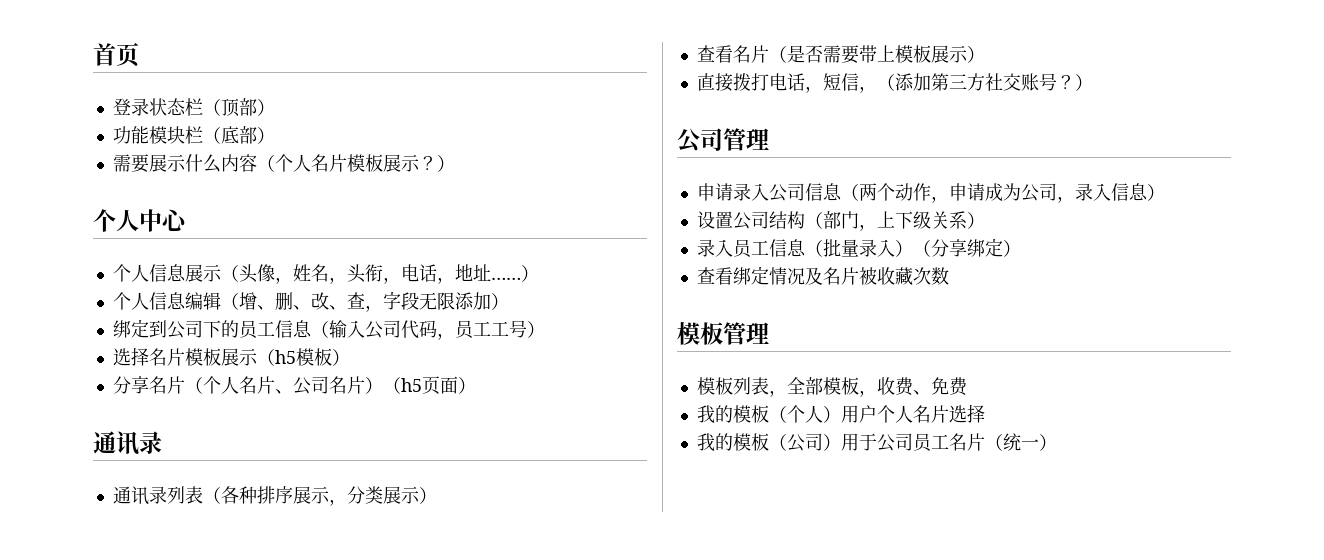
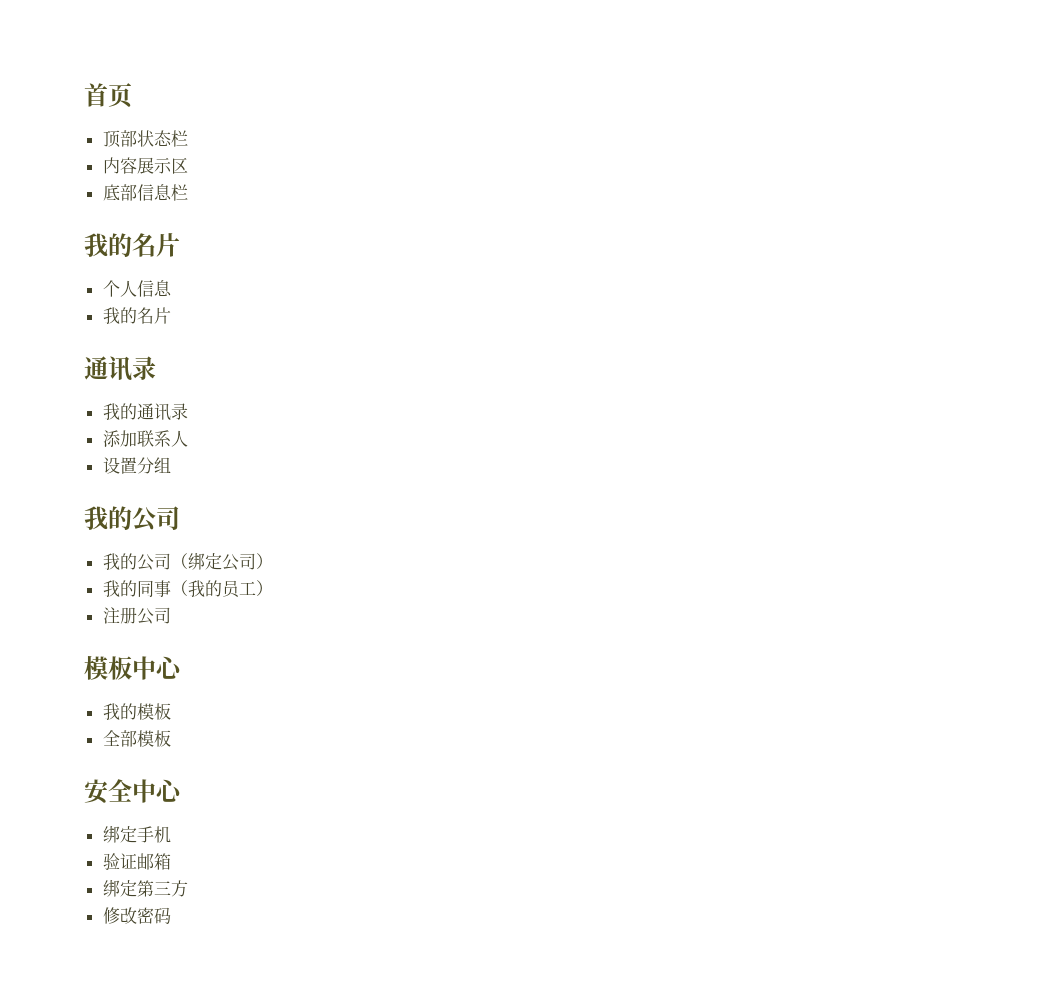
[112,98,149,116] 登录 -> [102,130,137,148] 顶部
[202,98,275,117] [112,126,275,144] [112,154,455,173] [93,209,188,232] [112,264,539,284] [112,291,509,312] [112,319,545,340] [112,347,350,366] [112,376,476,395] [93,431,162,455] [112,486,437,506] [696,45,985,64] [696,73,1093,93] [677,128,769,153] [696,183,1165,203] （顶部） // 功能模块栏（底部） // 需要展示什么内容（个人名片模板展示？） // 个人中心 // 个人信息展示（头像，姓名，头衔，电话，地址……） // 个人信息编辑（增、删、改、查，字段无限添加） // 绑定到公司下的员工信息（输入公司代码，员工工号） // 选择名片模板展示（h5模板） // 分享名片（个人名片、公司名片）（h5页面） // 通讯录 // 通讯录列表（各种排序展示，分类展示） // 查看名片（是否需要带上模板展示） // 直接拨打电话，短信，（添加第三方社交账号？） // 公司管理 // 申请录入公司信息（两个动作，申请成为公司，录入信息） -> [102,157,188,174] [102,184,188,201] [84,233,180,257] [102,280,172,297] [102,307,171,324] [84,356,156,381] [102,403,188,421] [102,430,188,447] // 内容展示区 // 底部信息栏 // 我的名片 // 个人信息 // 我的名片 // 通讯录 // 我的通讯录 // 添加联系人
[732,211,985,231] [696,238,1021,258] [696,266,949,285] [677,322,769,345] [696,377,968,397] [696,404,985,423] [696,433,1057,452] 公司结构（部门，上下级关系） // 录入员工信息（批量录入）（分享绑定） // 查看绑定情况及名片被收藏次数 // 模板管理 // 模板列表，全部模板，收费、免费 // 我的模板（个人）用户个人名片选择 // 我的模板（公司）用于公司员工名片（统一） -> [136,457,171,474] [84,506,180,532] [102,552,273,571] [102,580,273,598] [102,607,171,625] [84,656,183,680] [102,703,171,720] [102,730,171,747] [84,779,183,804] [102,825,171,843] [102,853,171,870] [102,879,188,897] [102,907,171,924] 分组 // 我的公司 // 我的公司（绑定公司） // 我的同事（我的员工） // 注册公司 // 模板中心 // 我的模板 // 全部模板 // 安全中心 // 绑定手机 // 验证邮箱 // 绑定第三方 // 修改密码

